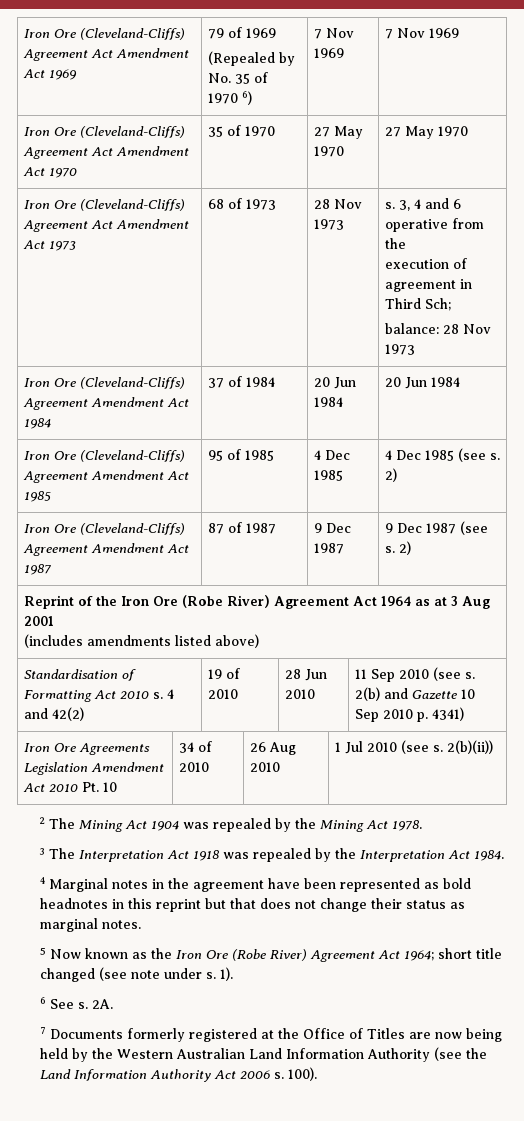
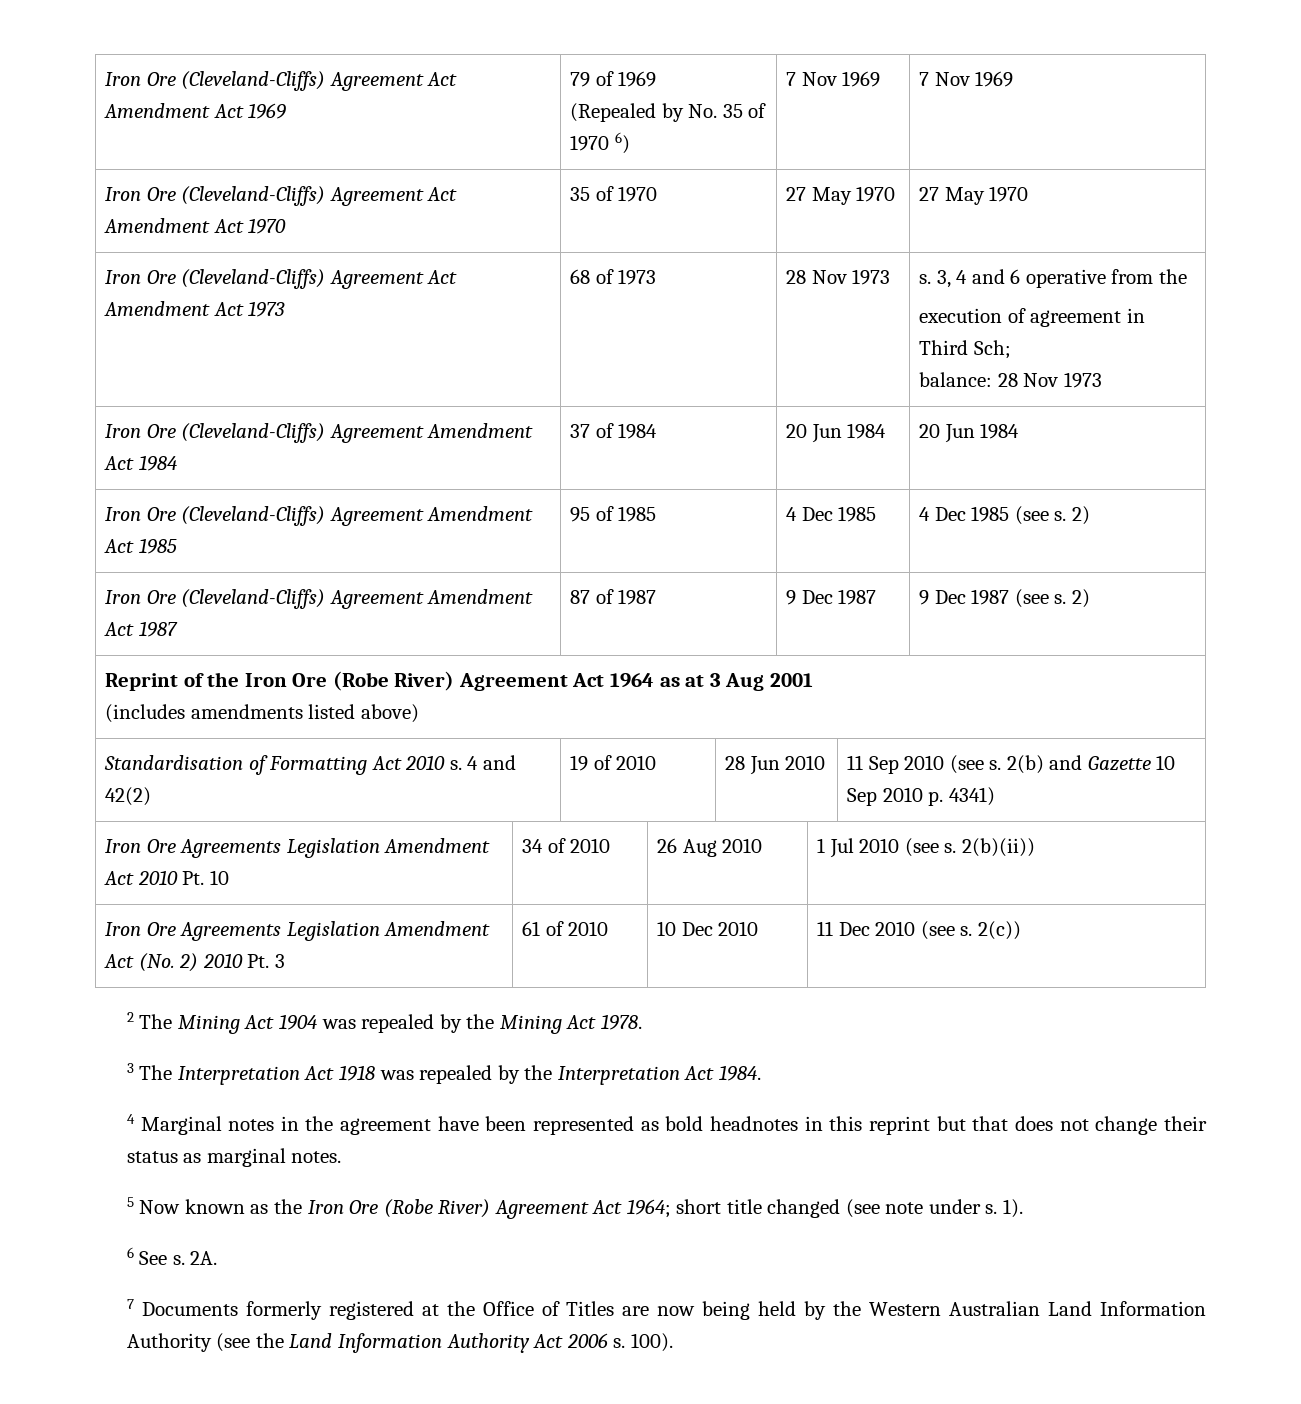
(493, 747) none -> [105,921,491,941] [104,953,285,972] [522,921,609,936] [657,921,759,936] [817,921,1021,940] // Iron Ore Agreements Legislation Amendment Act (No. 2) 2010 Pt. 3 | 61 of 2010 | 10 Dec 2010 | 11 Dec 2010 (see s. 2(c))

